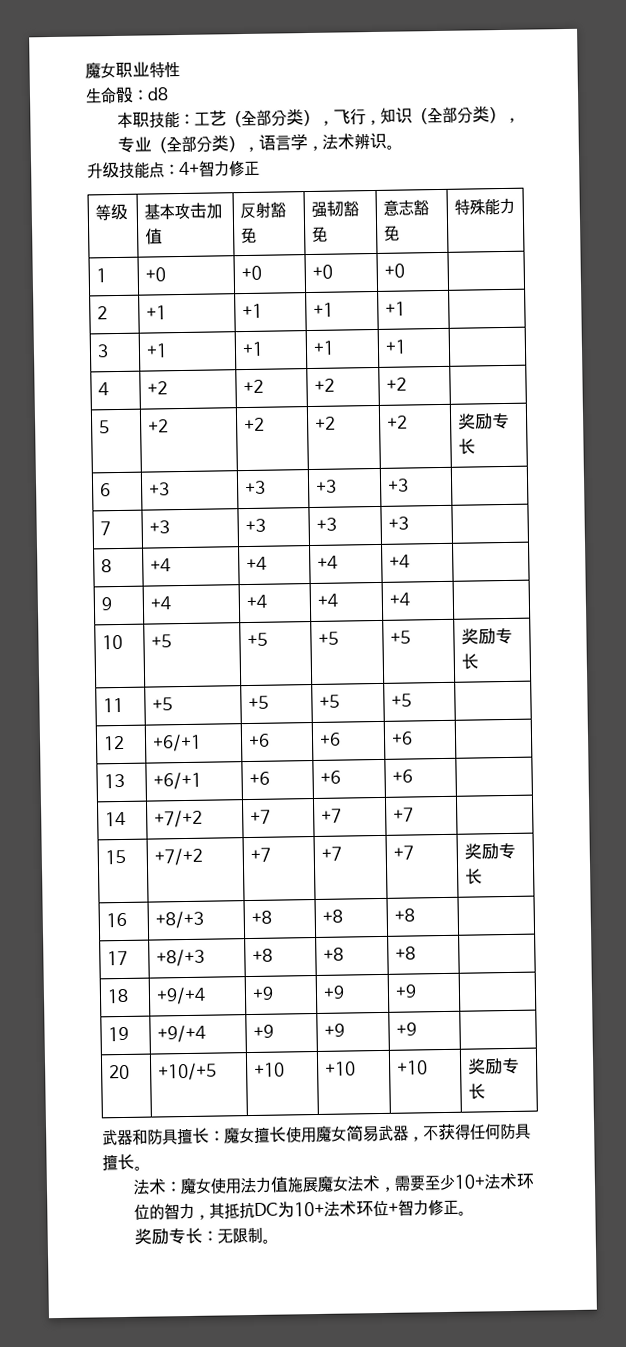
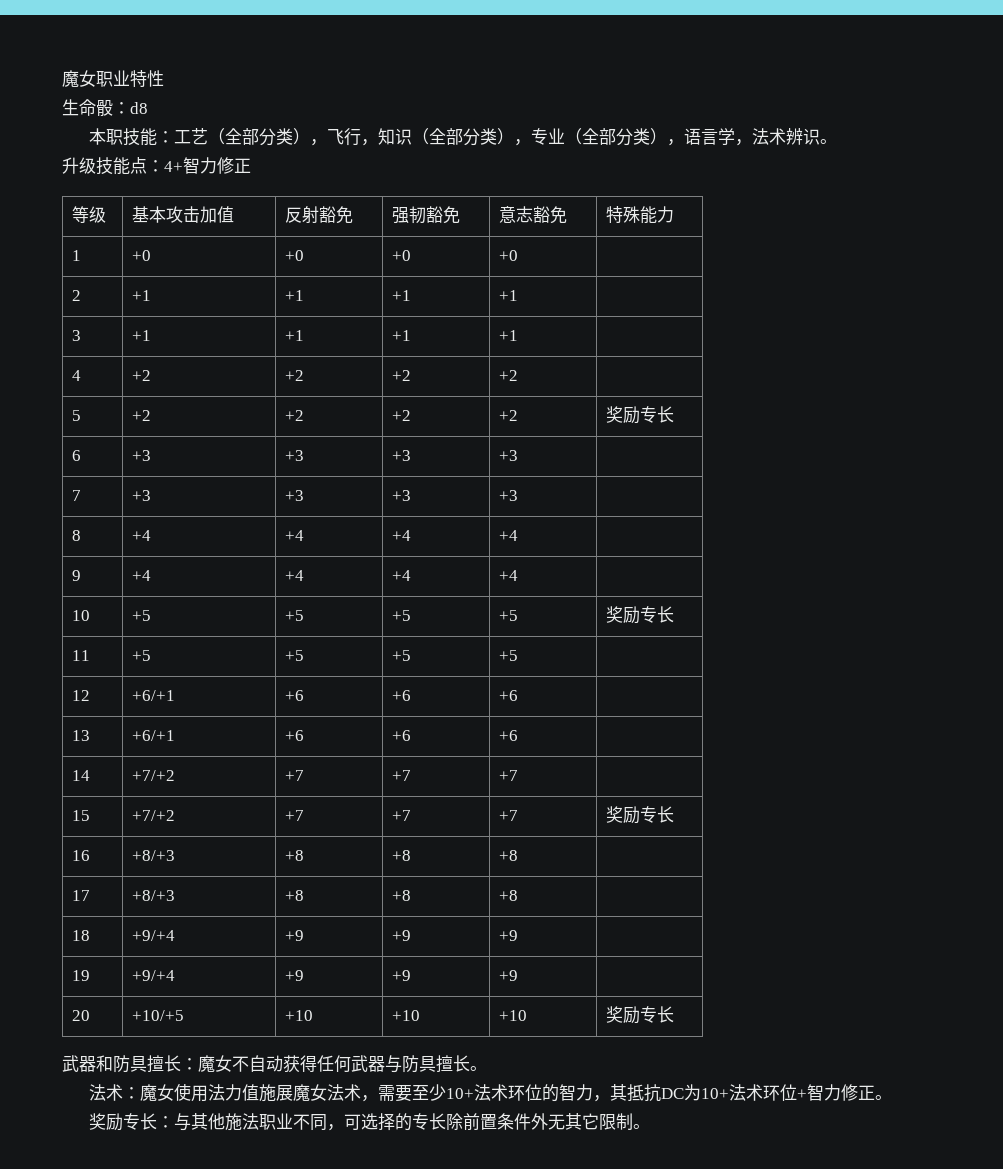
[254,1124,439,1144] 擅长使用魔女简易武器，不 -> [232,1055,283,1072] 不自动
(501, 1131) none -> [351,1055,402,1073] 武器与
[217,1228,234,1244] 无 -> [174,1113,600,1131] 与其他施法职业不同，可选择的专长除前置条件外无其它

